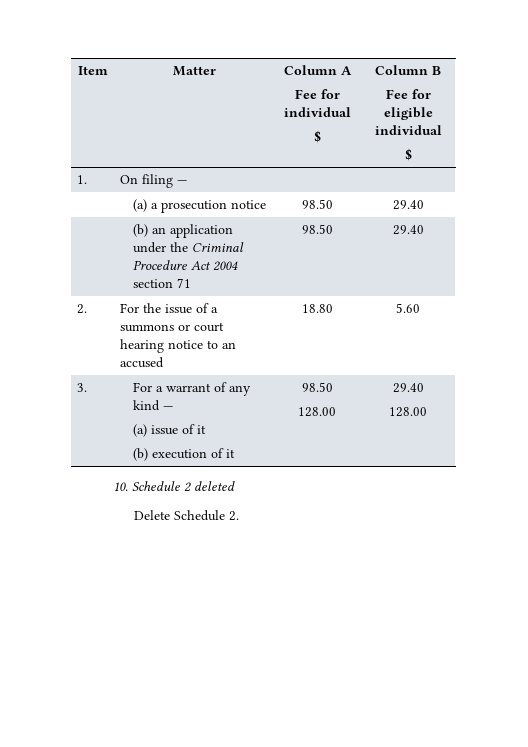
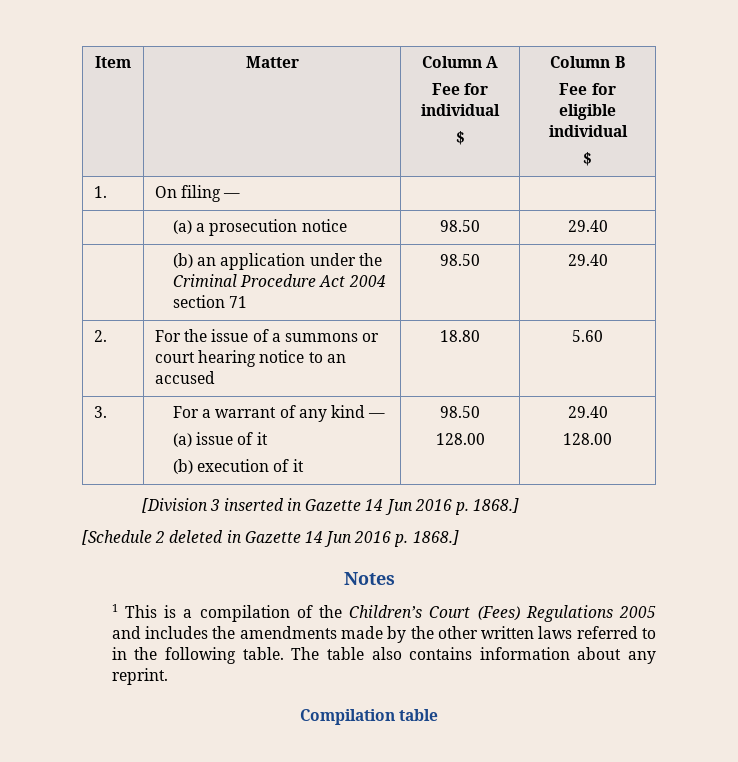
[113,481,236,492] [134,510,240,521] 10. Schedule 2 deleted // Delete Schedule 2. -> [141,498,520,515] [82,530,459,547] [343,572,395,585] [111,604,656,622] [111,626,656,643] [111,647,657,664] [111,668,168,685] [299,709,439,725] [Division 3 inserted in Gazette 14 Jun 2016 p. 1868.] // [Schedule 2 deleted in Gazette 14 Jun 2016 p. 1868.] // Notes // 1 This is a compilation of the Children’s Court (Fees) Regulations 2005 and includes the amendments made by the other written laws referred to in the following table. The table also contains information about any reprint. // Compilation table

